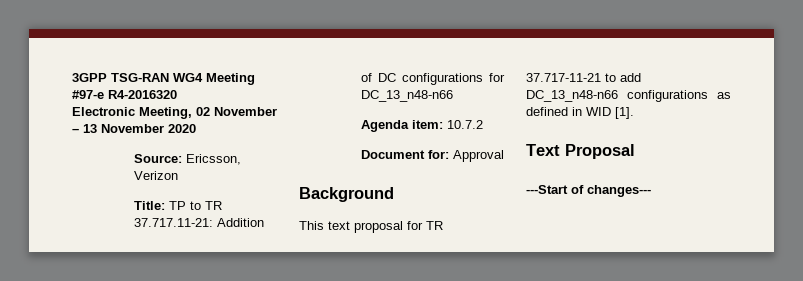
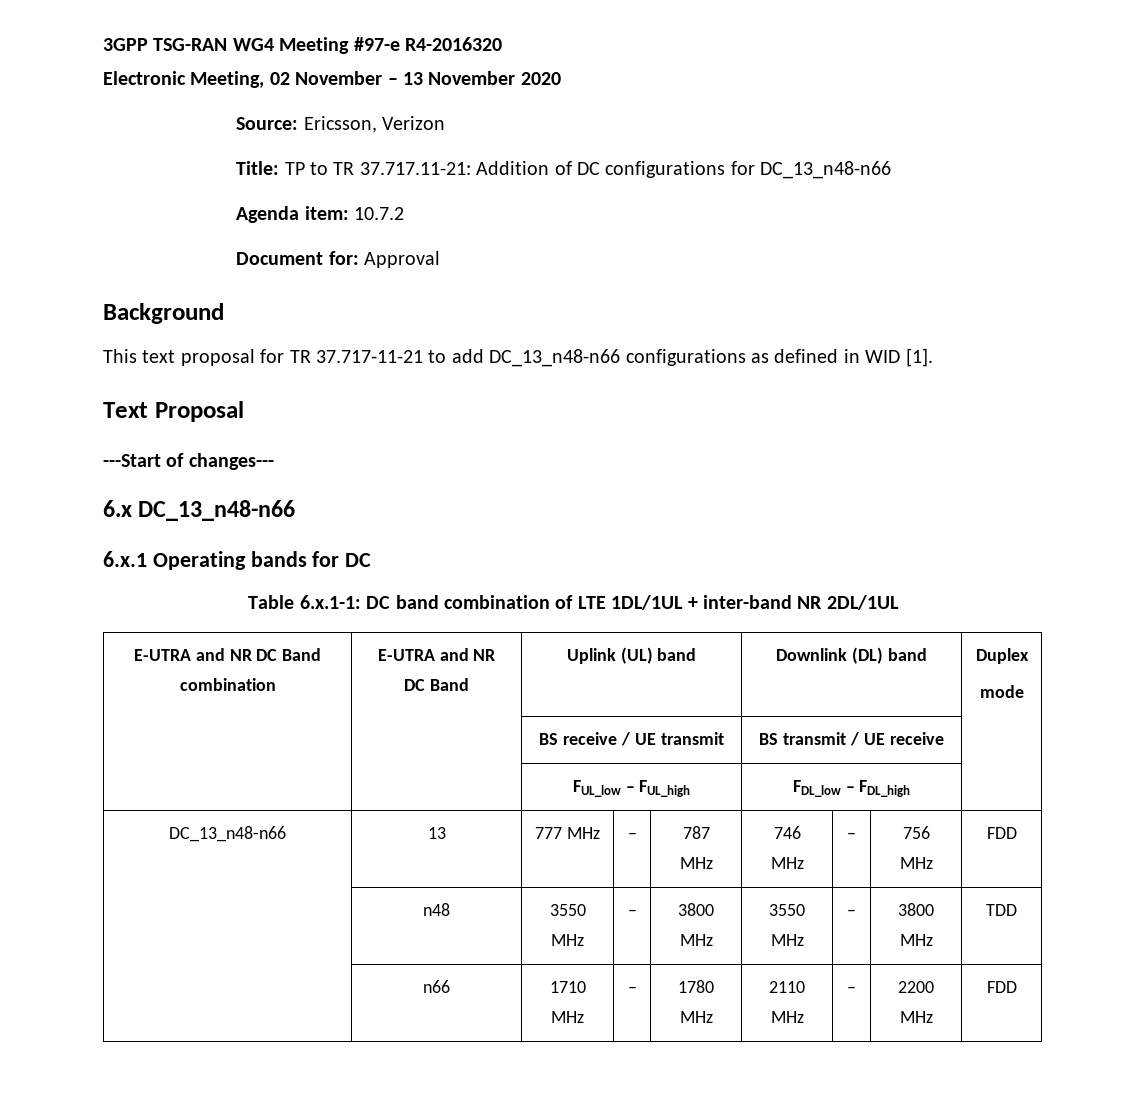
(651, 191) none -> [103,500,296,521] [103,551,372,570] [248,595,899,610] [133,648,322,661] [179,678,276,691] [377,648,496,661] [404,678,469,691] [566,647,697,664] [776,647,927,664] [975,648,1029,664] [979,685,1024,698] [539,732,724,746] [759,732,944,746] [572,780,691,797] [792,780,911,797] [169,826,286,842] [427,827,446,839] [535,827,600,839] [627,832,637,839] [682,826,710,839] [679,857,713,869] [773,826,801,839] [770,857,804,869] [847,832,856,839] [902,826,930,839] [899,857,933,869] [986,827,1017,839] [422,903,450,916] [549,904,586,916] [551,934,584,946] [627,909,637,916] [678,903,714,916] [679,934,713,946] [769,904,805,916] [770,934,804,946] [847,909,856,916] [898,903,934,916] [899,934,933,946] [986,904,1017,916] [422,980,450,993] [549,981,586,993] [551,1011,584,1023] [627,986,637,993] [678,980,714,993] [679,1011,713,1023] [769,981,805,993] [770,1011,804,1023] [847,986,856,993] [898,981,934,993] [899,1011,933,1023] [986,981,1017,993] // 6.x DC_13_n48-n66 // 6.x.1 Operating bands for DC // Table 6.x.1-1: DC band combination of LTE 1DL/1UL + inter-band NR 2DL/1UL // E-UTRA and NR DC Band combination | E-UTRA and NR DC Band | Uplink (UL) band | Downlink (DL) band | Duplex // mode // | | BS receive / UE transmit | BS transmit / UE receive | // | | FUL_low – FUL_high | FDL_low – FDL_high | // DC_13_n48-n66 | 13 | 777 MHz | – | 787 MHz | 746 MHz | – | 756 MHz | FDD // | n48 | 3550 MHz | – | 3800 MHz | 3550 MHz | – | 3800 MHz | TDD // | n66 | 1710 MHz | – | 1780 MHz | 2110 MHz | – | 2200 MHz | FDD

